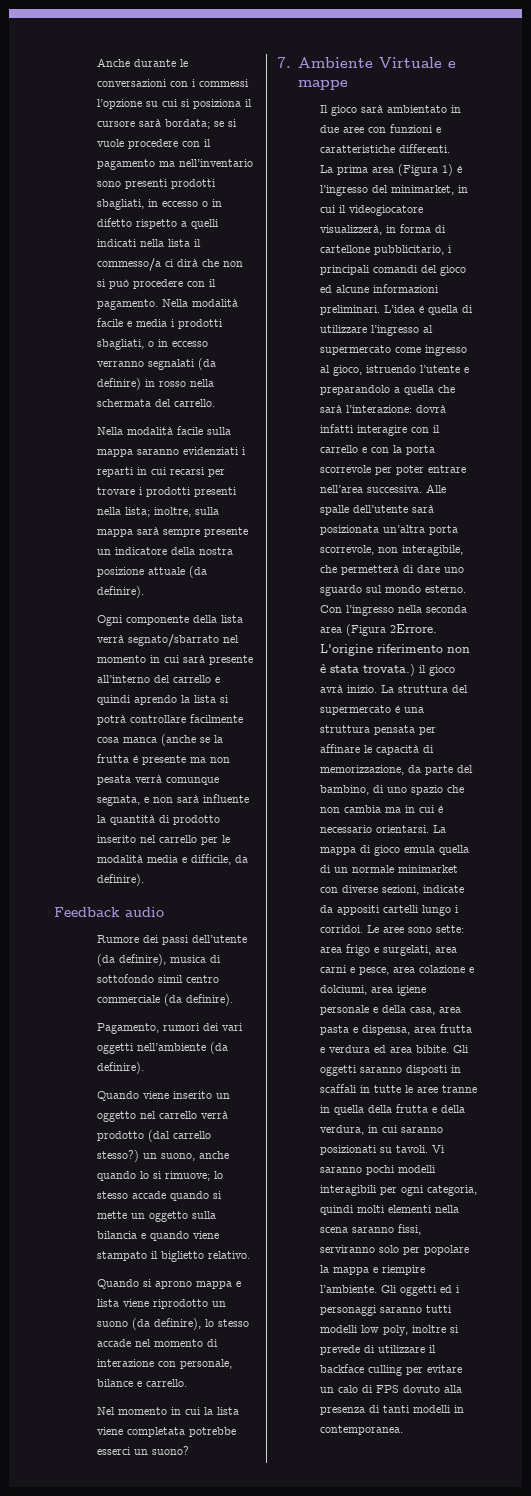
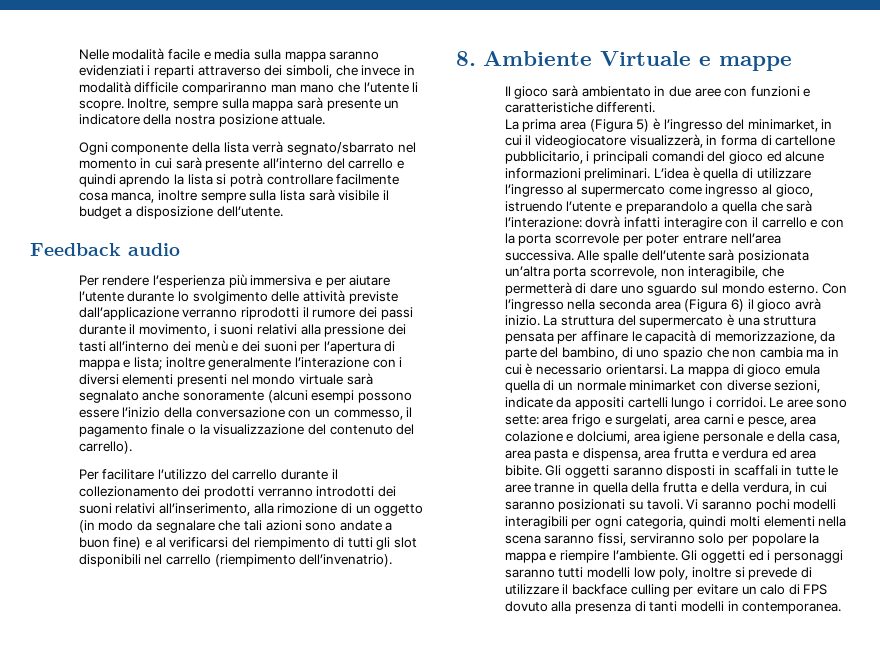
[96,58,188,67] [96,79,249,87] [96,99,252,109] [96,119,237,129] [96,139,211,149] [96,159,253,170] [96,179,216,189] [96,199,222,210] [96,218,219,229] [96,239,201,247] [96,258,243,271] [96,279,216,289] [96,299,238,310] [96,318,223,329] [96,339,208,350] [96,358,216,370] [96,378,214,390] [96,399,215,407] [96,426,203,435] Anche durante le conversazioni con i commessi l’opzione su cui si posiziona il cursore sarà bordata; se si vuole procedere con il pagamento ma nell’inventario sono presenti prodotti sbagliati, in eccesso o in difetto rispetto a quelli indicati nella lista il commesso/a ci dirà che non si può procedere con il pagamento. Nella modalità facile e media i prodotti sbagliati, o in eccesso verranno segnalati (da definire) in rosso nella schermata del carrello. // Nella modalità facile -> [78,48,251,60] Nelle modalità facile e media
[136,467,225,477] [96,487,237,497] [96,507,191,517] in cui recarsi per trovare i prodotti presenti nella lista; inoltre, -> [197,65,415,78] [78,81,419,95] [78,98,218,111] attraverso dei simboli, che invece in modalità difficile compariranno man mano che l’utente li scopre. Inoltre, sempre
[162,529,200,537] sempre -> (323, 103) none
[147,566,207,578] [96,586,144,598] attuale (da definire). -> [281,114,326,125] attuale.
[122,734,223,746] [96,754,230,765] [96,775,219,785] [96,794,249,806] [96,815,220,825] [96,835,230,845] [96,854,248,865] [96,874,144,886] [54,907,164,917] [96,935,247,945] [96,954,221,966] [96,974,219,983] [96,994,233,1006] [96,1023,243,1034] [96,1042,228,1054] [96,1062,144,1074] [96,1091,230,1101] [96,1111,228,1122] [96,1130,211,1142] [96,1150,229,1162] [96,1171,223,1181] [96,1191,222,1201] [96,1211,216,1222] [96,1231,219,1241] [96,1251,250,1262] [96,1279,241,1289] [96,1299,226,1309] [96,1318,249,1330] [96,1339,218,1347] [96,1359,232,1369] [96,1379,187,1387] [96,1407,239,1415] [96,1427,236,1437] [96,1446,189,1455] [277,57,291,68] manca (anche se la frutta è presente ma non pesata verrà comunque segnata, e non sarà influente la quantità di prodotto inserito nel carrello per le modalità media e difficile, da definire). // Feedback audio // Rumore dei passi dell’utente (da definire), musica di sottofondo simil centro commerciale (da definire). // Pagamento, rumori dei vari oggetti nell’ambiente (da definire). // Quando viene inserito un oggetto nel carrello verrà prodotto (dal carrello stesso?) un suono, anche quando lo si rimuove; lo stesso accade quando si mette un oggetto sulla bilancia e quando viene stampato il biglietto relativo. // Quando si aprono mappa e lista viene riprodotto un suono (da definire), lo stesso accade nel momento di interazione con personale, bilance e carrello. // Nel momento in cui la lista viene completata potrebbe esserci un suono? // 7. -> [111,189,389,203] [78,206,283,219] [30,243,180,256] [78,274,391,288] [78,290,398,304] [78,307,413,320] [78,324,406,337] [78,340,396,354] [78,357,403,370] [78,373,373,387] [78,390,412,403] [78,407,413,420] [78,424,415,437] [78,441,132,454] [78,469,338,480] [78,486,396,499] [78,503,424,516] [78,520,393,533] [78,537,418,550] [78,554,393,567] [456,51,476,66] manca, inoltre sempre sulla lista sarà visibile il budget a disposizione dell’utente. // Feedback audio // Per rendere l’esperienza più immersiva e per aiutare l’utente durante lo svolgimento delle attività previste dall’applicazione verranno riprodotti il rumore dei passi durante il movimento, i suoni relativi alla pressione dei tasti all’interno dei menù e dei suoni per l’apertura di mappa e lista; inoltre generalmente l’interazione con i diversi elementi presenti nel mondo virtuale sarà segnalato anche sonoramente (alcuni esempi possono essere l’inizio della conversazione con un commesso, il pagamento finale o la visualizzazione del contenuto del carrello). // Per facilitare l’utilizzo del carrello durante il collezionamento dei prodotti verranno introdotti dei suoni relativi all’inserimento, alla rimozione di un oggetto (in modo da segnalare che tali azioni sono andate a buon fine) e al verificarsi del riempimento di tutti gli slot disponibili nel carrello (riempimento dell’invenatrio). // 8.
[441,164,453,176] 1) -> [636,119,650,132] 5)
[389,624,437,633] [319,644,470,656] [319,664,415,676] 2Errore. L'origine riferimento non è stata trovata.) -> [730,299,744,312] 6)

